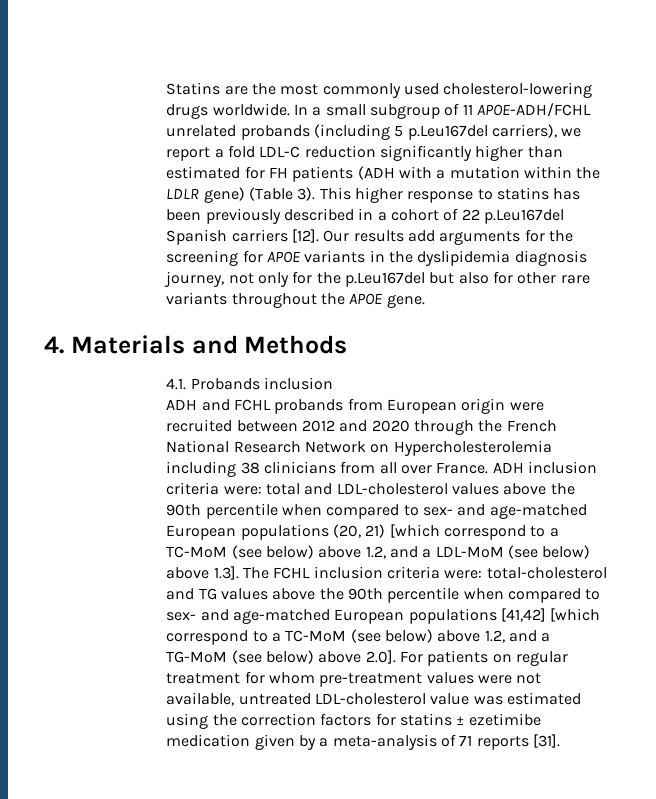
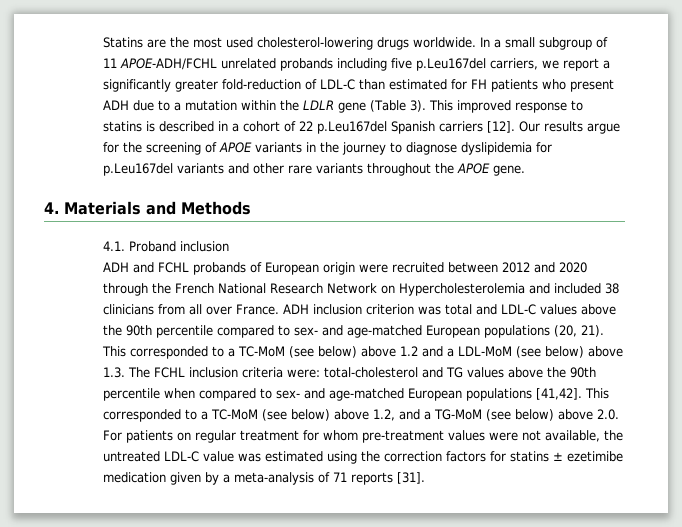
[322,83,401,98] commonly -> (223, 42) none
[314,124,582,140] [166,145,524,161] (including 5 p.Leu167del carriers), we report a fold LDL-C reduction significantly higher -> [337,58,611,71] [103,79,356,92] including five p.Leu167del carriers, we report a significantly greater fold-reduction of LDL-C
[357,166,433,180] (ADH with -> [542,79,615,92] [103,100,171,111] who present ADH due to
[203,187,245,203] gene) -> [338,102,367,113] gene
[355,187,404,203] higher -> [457,100,512,113] improved
[553,188,581,200] [166,208,281,224] has been previously -> [146,121,156,132] is
[408,230,521,245] add arguments -> [587,123,621,134] argue
[242,250,263,263] for -> [205,142,218,153] of
[417,250,587,266] [164,271,514,287] dyslipidemia diagnosis journey, not only for the p.Leu167del but also for -> [342,142,553,155] [103,163,250,176] journey to diagnose dyslipidemia for p.Leu167del variants and
[190,378,260,390] Probands -> [129,241,177,252] Proband
[347,398,383,411] from -> [250,262,263,273] of
[166,461,237,477] including -> [529,283,602,294] and included
[166,482,262,495] criteria were: -> [366,304,442,315] criterion was
[336,483,575,495] [166,503,323,519] LDL-cholesterol values above the 90th percentile when -> [501,304,617,315] [103,325,214,338] LDL-C values above the 90th percentile
[365,524,559,540] [166,545,386,559] 21) [which correspond to a TC-MoM (see below) above 1.2, -> [581,325,605,337] [102,346,419,359] 21). This corresponded to a TC-MoM (see below) above 1.2
[213,566,239,580] 1.3]. -> [103,367,126,378] 1.3.
[501,608,601,622] [166,630,249,645] [41,42] [which correspond -> [536,388,610,400] [103,409,182,422] [41,42]. This corresponded
[365,650,396,664] 2.0]. -> [597,409,620,420] 2.0.
[238,693,427,705] untreated LDL-cholesterol -> [604,430,624,441] [103,451,200,462] the untreated LDL-C

